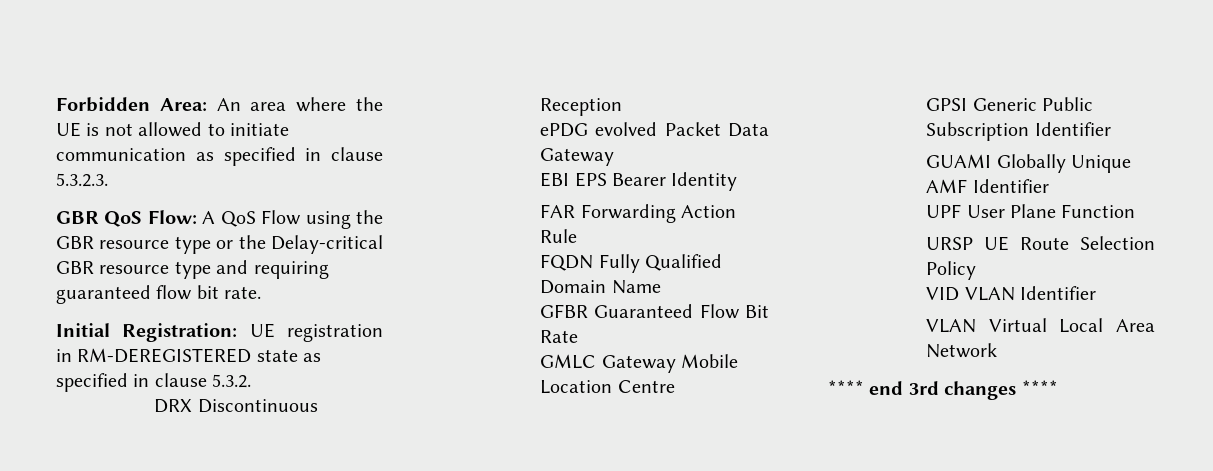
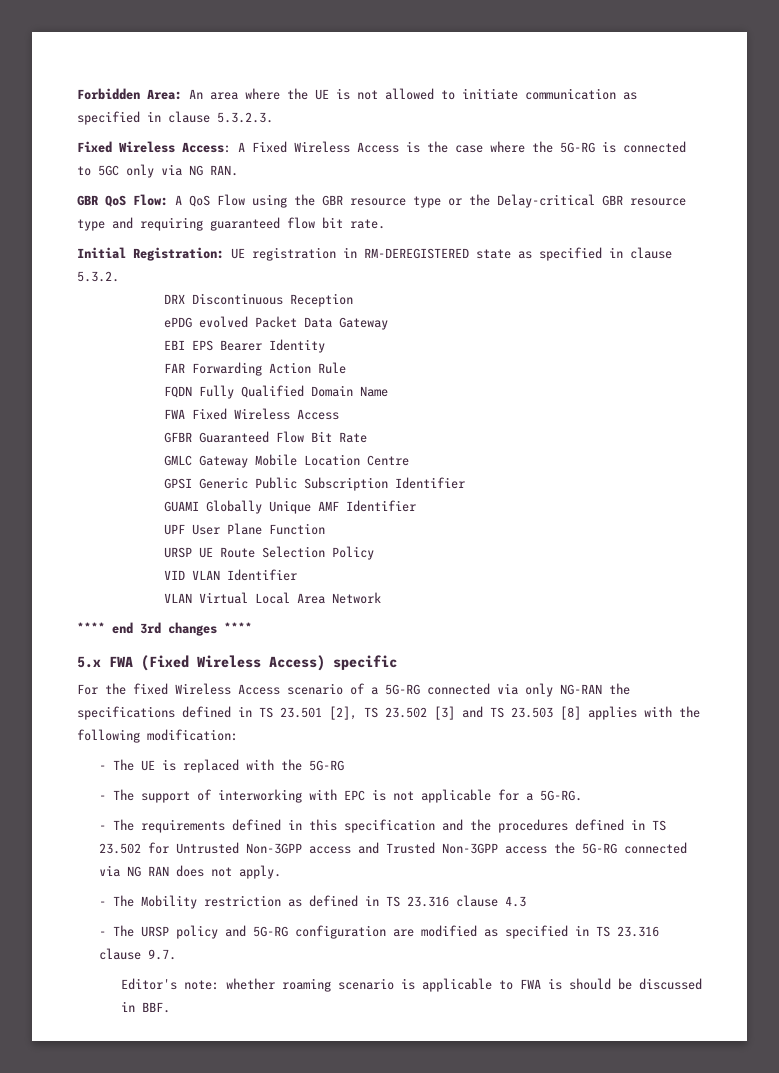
(108, 180) none -> [77,141,686,153] [77,164,238,178] // Fixed Wireless Access: A Fixed Wireless Access is the case where the 5G-RG is connected to 5GC only via NG RAN.
(661, 287) none -> [164,408,340,420] // FWA Fixed Wireless Access
(1058, 387) none -> [77,655,397,671] [77,683,630,697] [77,706,700,720] [77,729,238,743] [98,759,344,773] [98,789,582,803] [98,819,666,833] [98,842,687,854] [98,865,281,879] [98,895,526,909] [98,925,659,939] [98,948,176,960] [120,978,702,992] [120,1001,170,1013] // 5.x FWA (Fixed Wireless Access) specific // For the fixed Wireless Access scenario of a 5G-RG connected via only NG-RAN the specifications defined in TS 23.501 [2], TS 23.502 [3] and TS 23.503 [8] applies with the following modification: // - The UE is replaced with the 5G-RG // - The support of interworking with EPC is not applicable for a 5G-RG. // - The requirements defined in this specification and the procedures defined in TS 23.502 for Untrusted Non-3GPP access and Trusted Non-3GPP access the 5G-RG connected via NG RAN does not apply. // - The Mobility restriction as defined in TS 23.316 clause 4.3 // - The URSP policy and 5G-RG configuration are modified as specified in TS 23.316 clause 9.7. // Editor's note: whether roaming scenario is applicable to FWA is should be discussed in BBF.

